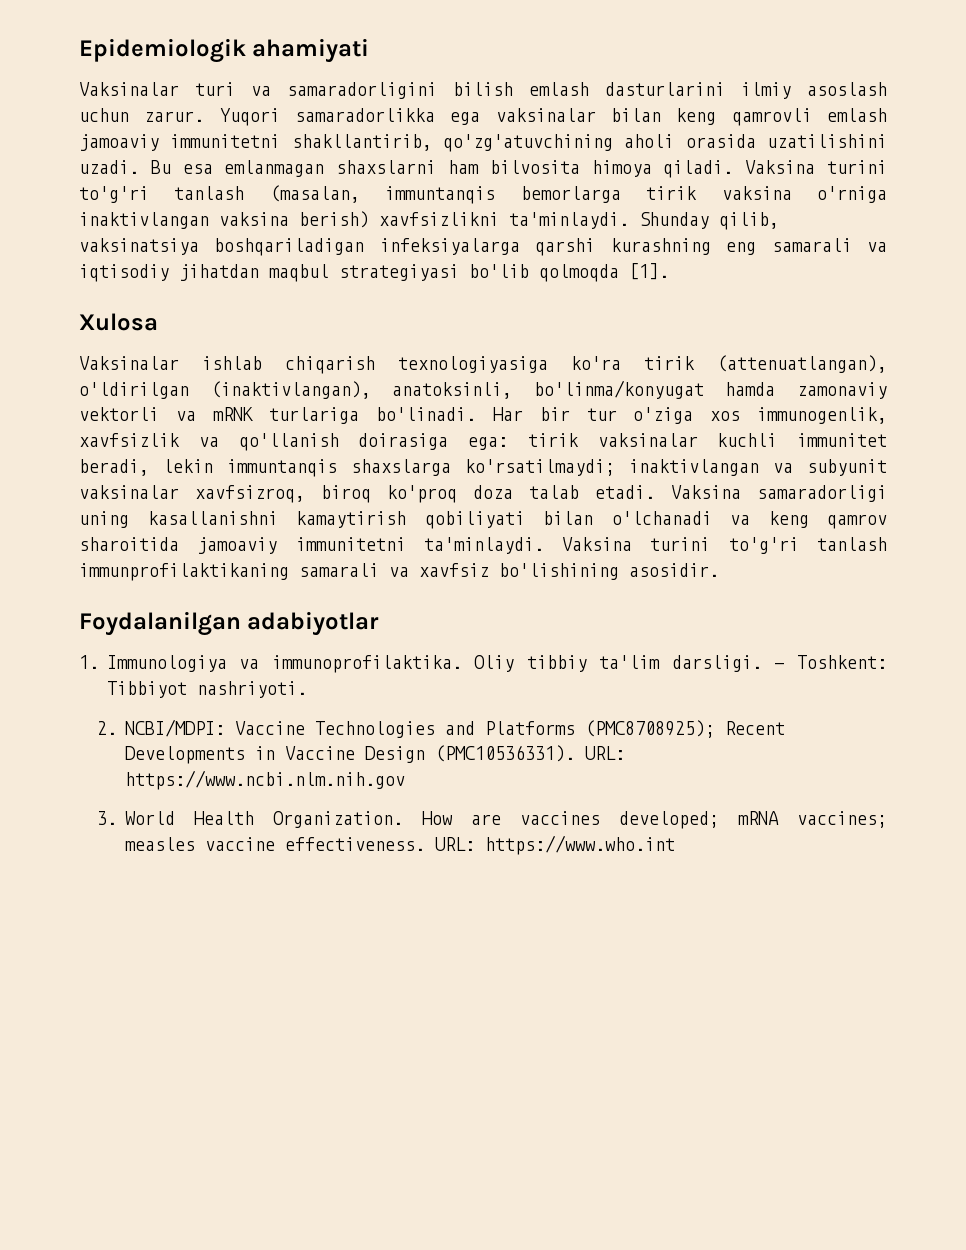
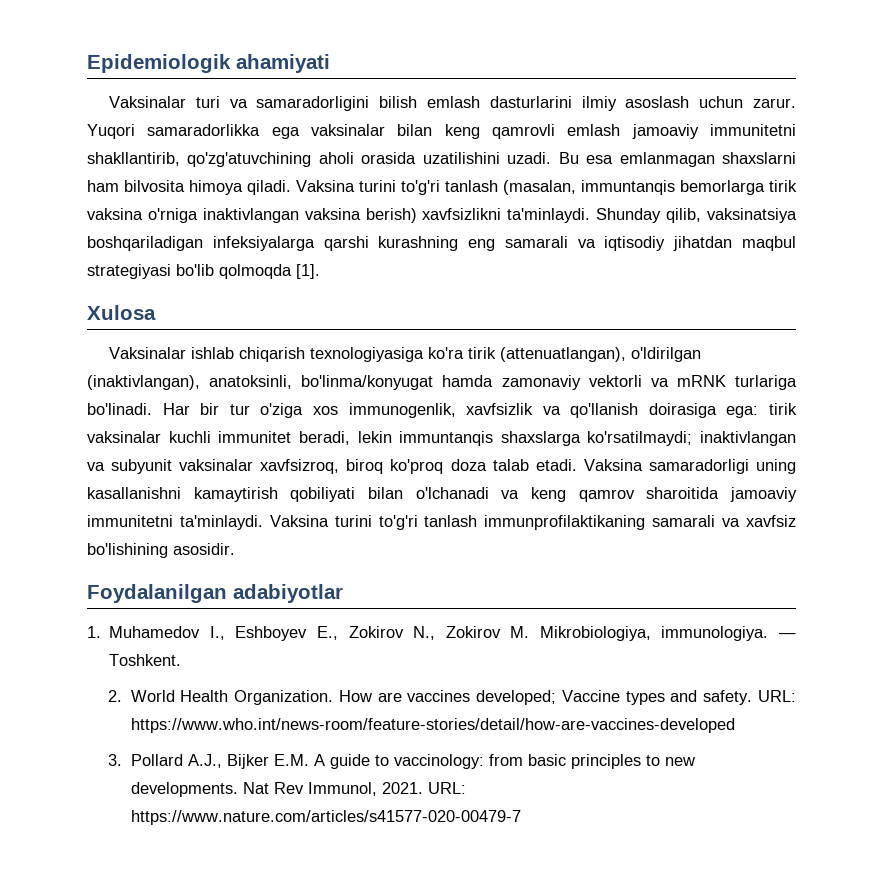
[106,655,887,673] [106,681,307,698] [97,719,785,738] [124,745,625,764] [124,770,405,790] [97,811,118,825] Immunologiya va immunoprofilaktika. Oliy tibbiy ta'lim darsligi. — Toshkent: Tibbiyot nashriyoti. // 2. NCBI/MDPI: Vaccine Technologies and Platforms (PMC8708925); Recent Developments in Vaccine Design (PMC10536331). URL: https://www.ncbi.nlm.nih.gov // 3. -> [109,626,796,641] [109,654,182,666] [108,690,123,702] Muhamedov I., Eshboyev E., Zokirov N., Zokirov M. Mikrobiologiya, immunologiya. — Toshkent. // 2.
[737,811,887,828] [124,835,675,855] mRNA vaccines; measles vaccine effectiveness. URL: https://www.who.int -> [561,690,797,705] [130,718,735,733] [108,754,695,769] [130,782,466,797] [130,810,521,825] Vaccine types and safety. URL: https://www.who.int/news-room/feature-stories/detail/how-are-vaccines-developed // 3. Pollard A.J., Bijker E.M. A guide to vaccinology: from basic principles to new developments. Nat Rev Immunol, 2021. URL: https://www.nature.com/articles/s41577-020-00479-7

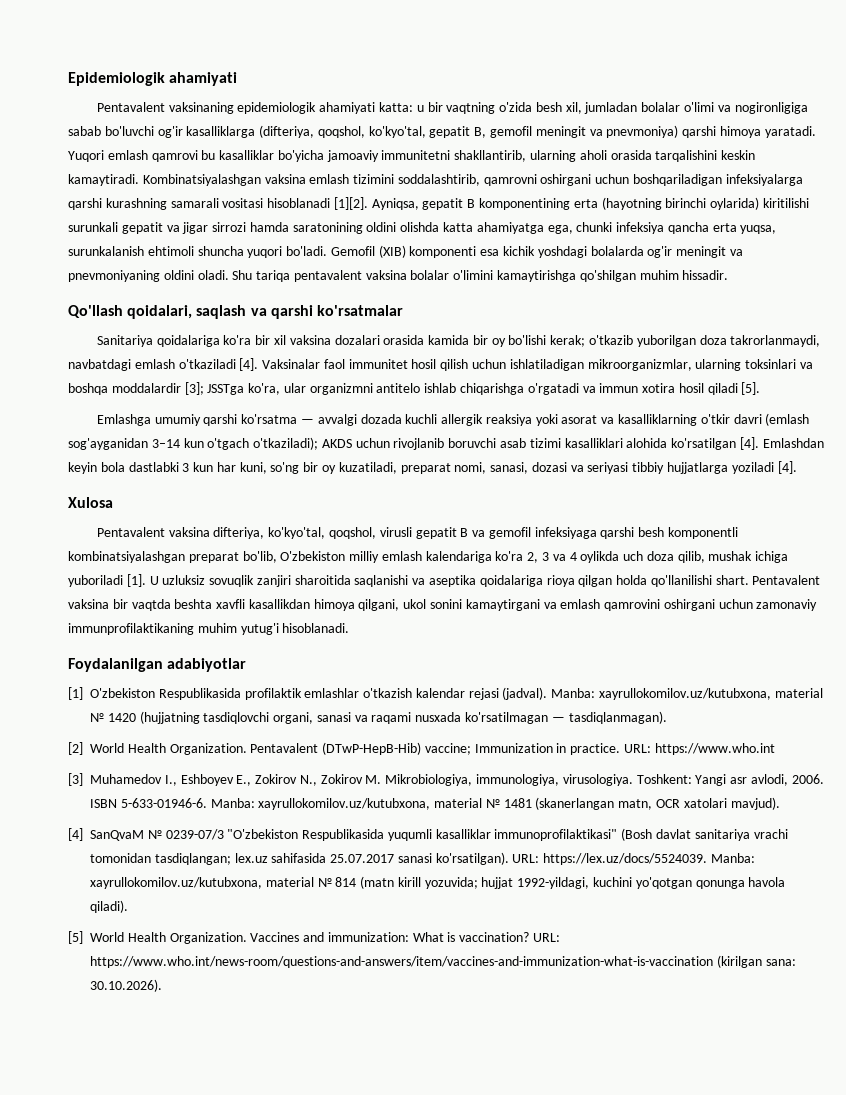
[109,96,797,111] [87,124,621,139] Vaksinalar turi va samaradorligini bilish emlash dasturlarini ilmiy asoslash uchun zarur. Yuqori samaradorlikka ega vaksinalar bilan keng qamrovli emlash -> [96,102,808,114] [68,125,816,138] [68,150,324,162] Pentavalent vaksinaning epidemiologik ahamiyati katta: u bir vaqtning o'zida besh xil, jumladan bolalar o'limi va nogironligiga sabab bo'luvchi og'ir kasalliklarga (difteriya, qoqshol, ko'kyo'tal, gepatit B, gemofil meningit va pnevmoniya) qarshi himoya yaratadi. Yuqori emlash qamrovi bu kasalliklar bo'yicha
[187,152,312,167] qo'zg'atuvchining -> [530,150,577,162] ularning
[422,152,797,167] [87,180,797,195] [87,208,798,223] [87,236,797,251] [87,264,320,279] [87,305,156,320] [109,347,702,362] [87,375,797,390] [87,403,798,418] [87,431,796,446] [87,459,796,474] [87,487,797,502] [87,515,797,530] [87,543,235,558] [87,584,343,603] [87,626,101,638] uzatilishini uzadi. Bu esa emlanmagan shaxslarni ham bilvosita himoya qiladi. Vaksina turini to'g'ri tanlash (masalan, immuntanqis bemorlarga tirik vaksina o'rniga inaktivlangan vaksina berish) xavfsizlikni ta'minlaydi. Shunday qilib, vaksinatsiya boshqariladigan infeksiyalarga qarshi kurashning eng samarali va iqtisodiy jihatdan maqbul strategiyasi bo'lib qolmoqda [1]. // Xulosa // Vaksinalar ishlab chiqarish texnologiyasiga ko'ra tirik (attenuatlangan), o'ldirilgan (inaktivlangan), anatoksinli, bo'linma/konyugat hamda zamonaviy vektorli va mRNK turlariga bo'linadi. Har bir tur o'ziga xos immunogenlik, xavfsizlik va qo'llanish doirasiga ega: tirik vaksinalar kuchli immunitet beradi, lekin immuntanqis shaxslarga ko'rsatilmaydi; inaktivlangan va subyunit vaksinalar xavfsizroq, biroq ko'proq doza talab etadi. Vaksina samaradorligi uning kasallanishni kamaytirish qobiliyati bilan o'lchanadi va keng qamrov sharoitida jamoaviy immunitetni ta'minlaydi. Vaksina turini to'g'ri tanlash immunprofilaktikaning samarali va xavfsiz bo'lishining asosidir. // Foydalanilgan adabiyotlar // 1. -> [655,150,756,162] [68,174,803,186] [68,197,809,210] [68,222,777,234] [68,245,743,258] [68,270,729,282] [68,305,403,319] [96,335,821,347] [68,358,813,371] [68,382,761,395] [96,413,810,426] [68,437,824,450] [68,461,797,474] [68,497,113,508] [96,527,738,539] [68,551,789,563] [68,574,821,587] [68,599,818,611] [68,623,350,635] [68,658,247,672] [68,687,823,700] [90,711,667,724] [68,742,775,755] [68,773,83,786] tarqalishini keskin kamaytiradi. Kombinatsiyalashgan vaksina emlash tizimini soddalashtirib, qamrovni oshirgani uchun boshqariladigan infeksiyalarga qarshi kurashning samarali vositasi hisoblanadi [1][2]. Ayniqsa, gepatit B komponentining erta (hayotning birinchi oylarida) kiritilishi surunkali gepatit va jigar sirrozi hamda saratonining oldini olishda katta ahamiyatga ega, chunki infeksiya qancha erta yuqsa, surunkalanish ehtimoli shuncha yuqori bo'ladi. Gemofil (XIB) komponenti esa kichik yoshdagi bolalarda og'ir meningit va pnevmoniyaning oldini oladi. Shu tariqa pentavalent vaksina bolalar o'limini kamaytirishga qo'shilgan muhim hissadir. // Qo'llash qoidalari, saqlash va qarshi ko'rsatmalar // Sanitariya qoidalariga ko'ra bir xil vaksina dozalari orasida kamida bir oy bo'lishi kerak; o'tkazib yuborilgan doza takrorlanmaydi, navbatdagi emlash o'tkaziladi [4]. Vaksinalar faol immunitet hosil qilish uchun ishlatiladigan mikroorganizmlar, ularning toksinlari va boshqa moddalardir [3]; JSSTga ko'ra, ular organizmni antitelo ishlab chiqarishga o'rgatadi va immun xotira hosil qiladi [5]. // Emlashga umumiy qarshi ko'rsatma — avvalgi dozada kuchli allergik reaksiya yoki asorat va kasalliklarning o'tkir davri (emlash sog'ayganidan 3–14 kun o'tgach o'tkaziladi); AKDS uchun rivojlanib boruvchi asab tizimi kasalliklari alohida ko'rsatilgan [4]. Emlashdan keyin bola dastlabki 3 kun har kuni, so'ng bir oy kuzatiladi, preparat nomi, sanasi, dozasi va seriyasi tibbiy hujjatlarga yoziladi [4]. // Xulosa // Pentavalent vaksina difteriya, ko'kyo'tal, qoqshol, virusli gepatit B va gemofil infeksiyaga qarshi besh komponentli kombinatsiyalashgan preparat bo'lib, O'zbekiston milliy emlash kalendariga ko'ra 2, 3 va 4 oylikda uch doza qilib, mushak ichiga yuboriladi [1]. U uzluksiz sovuqlik zanjiri sharoitida saqlanishi va aseptika qoidalariga rioya qilgan holda qo'llanilishi shart. Pentavalent vaksina bir vaqtda beshta xavfli kasallikdan himoya qilgani, ukol sonini kamaytirgani va emlash qamrovini oshirgani uchun zamonaviy immunprofilaktikaning muhim yutug'i hisoblanadi. // Foydalanilgan adabiyotlar // [1] O'zbekiston Respublikasida profilaktik emlashlar o'tkazish kalendar rejasi (jadval). Manba: xayrullokomilov.uz/kutubxona, material № 1420 (hujjatning tasdiqlovchi organi, sanasi va raqami nusxada ko'rsatilmagan — tasdiqlanmagan). // [2] World Health Organization. Pentavalent (DTwP-HepB-Hib) vaccine; Immunization in practice. URL: https://www.who.int // [3]
[661,626,796,641] [109,654,182,666] [108,690,797,705] [130,718,735,733] [108,754,695,769] [130,782,466,797] [130,810,521,825] immunologiya. — Toshkent. // 2. World Health Organization. How are vaccines developed; Vaccine types and safety. URL: https://www.who.int/news-room/feature-stories/detail/how-are-vaccines-developed // 3. Pollard A.J., Bijker E.M. A guide to vaccinology: from basic principles to new developments. Nat Rev Immunol, 2021. URL: https://www.nature.com/articles/s41577-020-00479-7 -> [476,774,824,786] [90,797,780,810] [68,828,788,841] [90,852,756,865] [90,876,786,889] [90,900,128,913] [68,931,561,944] [90,955,796,968] [90,979,162,992] immunologiya, virusologiya. Toshkent: Yangi asr avlodi, 2006. ISBN 5-633-01946-6. Manba: xayrullokomilov.uz/kutubxona, material № 1481 (skanerlangan matn, OCR xatolari mavjud). // [4] SanQvaM № 0239-07/3 "O'zbekiston Respublikasida yuqumli kasalliklar immunoprofilaktikasi" (Bosh davlat sanitariya vrachi tomonidan tasdiqlangan; lex.uz sahifasida 25.07.2017 sanasi ko'rsatilgan). URL: https://lex.uz/docs/5524039. Manba: xayrullokomilov.uz/kutubxona, material № 814 (matn kirill yozuvida; hujjat 1992-yildagi, kuchini yo'qotgan qonunga havola qiladi). // [5] World Health Organization. Vaccines and immunization: What is vaccination? URL: https://www.who.int/news-room/questions-and-answers/item/vaccines-and-immunization-what-is-vaccination (kirilgan sana: 30.10.2026).

